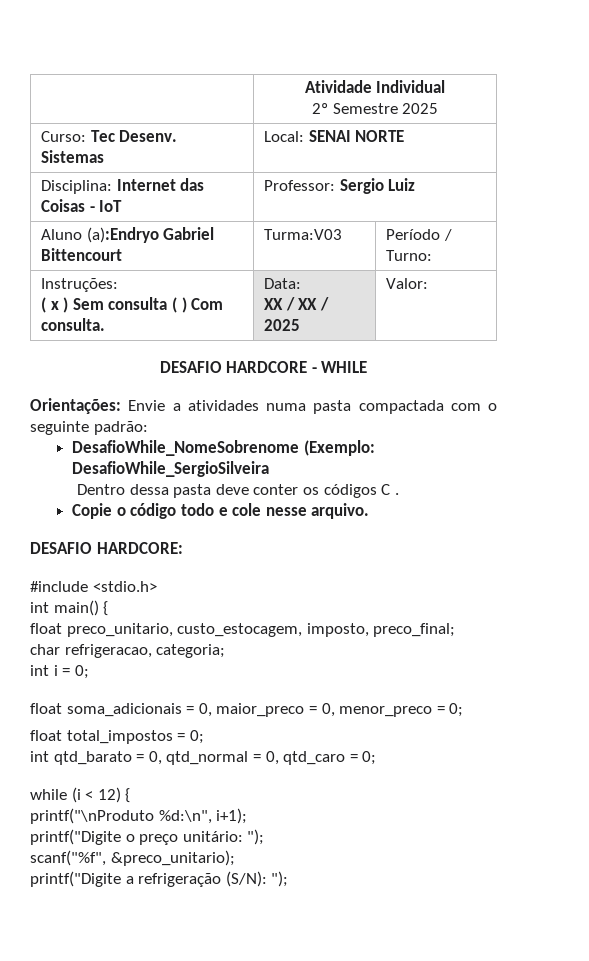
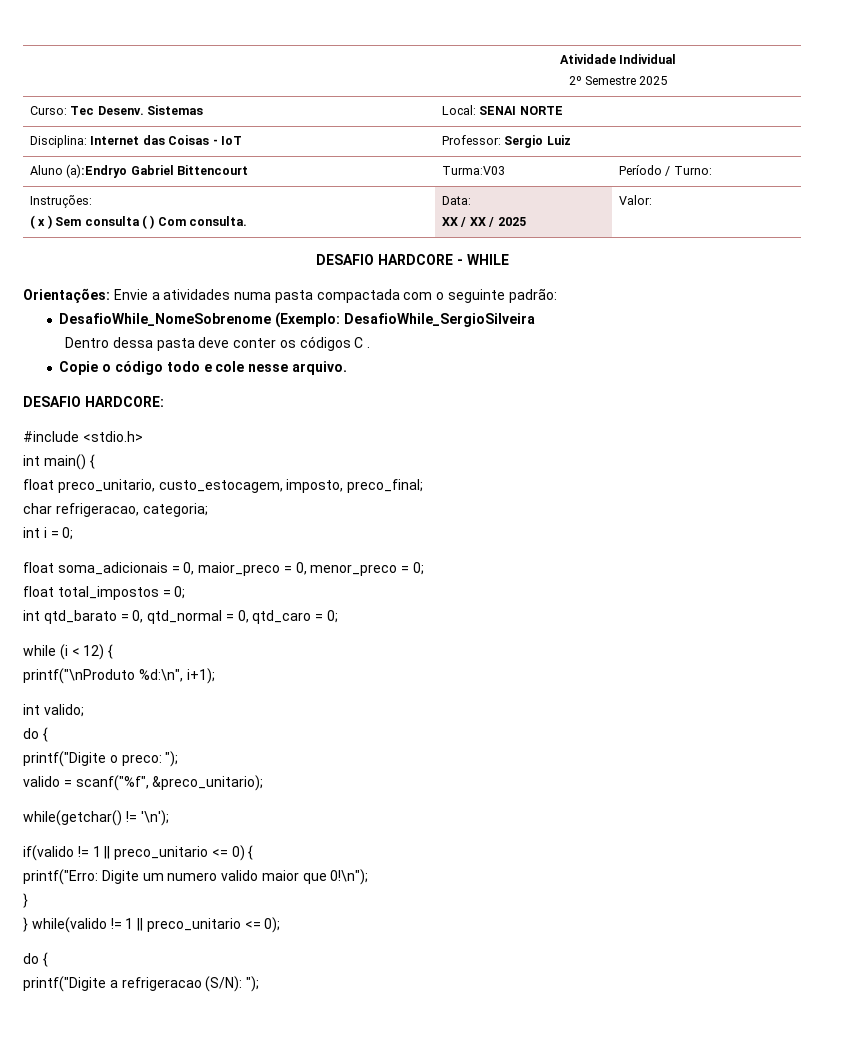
(248, 816) none -> [23,704,84,717] [23,727,48,742] // int valido; // do {
[139,831,243,845] preço unitário: -> [121,754,162,766] preco:
(265, 837) none -> [23,776,72,787] valido =
(235, 858) none -> [23,810,169,826] [23,845,254,861] [23,869,369,885] [23,893,28,908] [23,917,281,933] [23,952,48,967] // while(getchar() != '\n'); // if(valido != 1 || preco_unitario <= 0) { // printf("Erro: Digite um numero valido maior que 0!\n"); // } // } while(valido != 1 || preco_unitario <= 0); // do {
[138,873,222,887] refrigeração -> [121,977,202,991] refrigeracao

